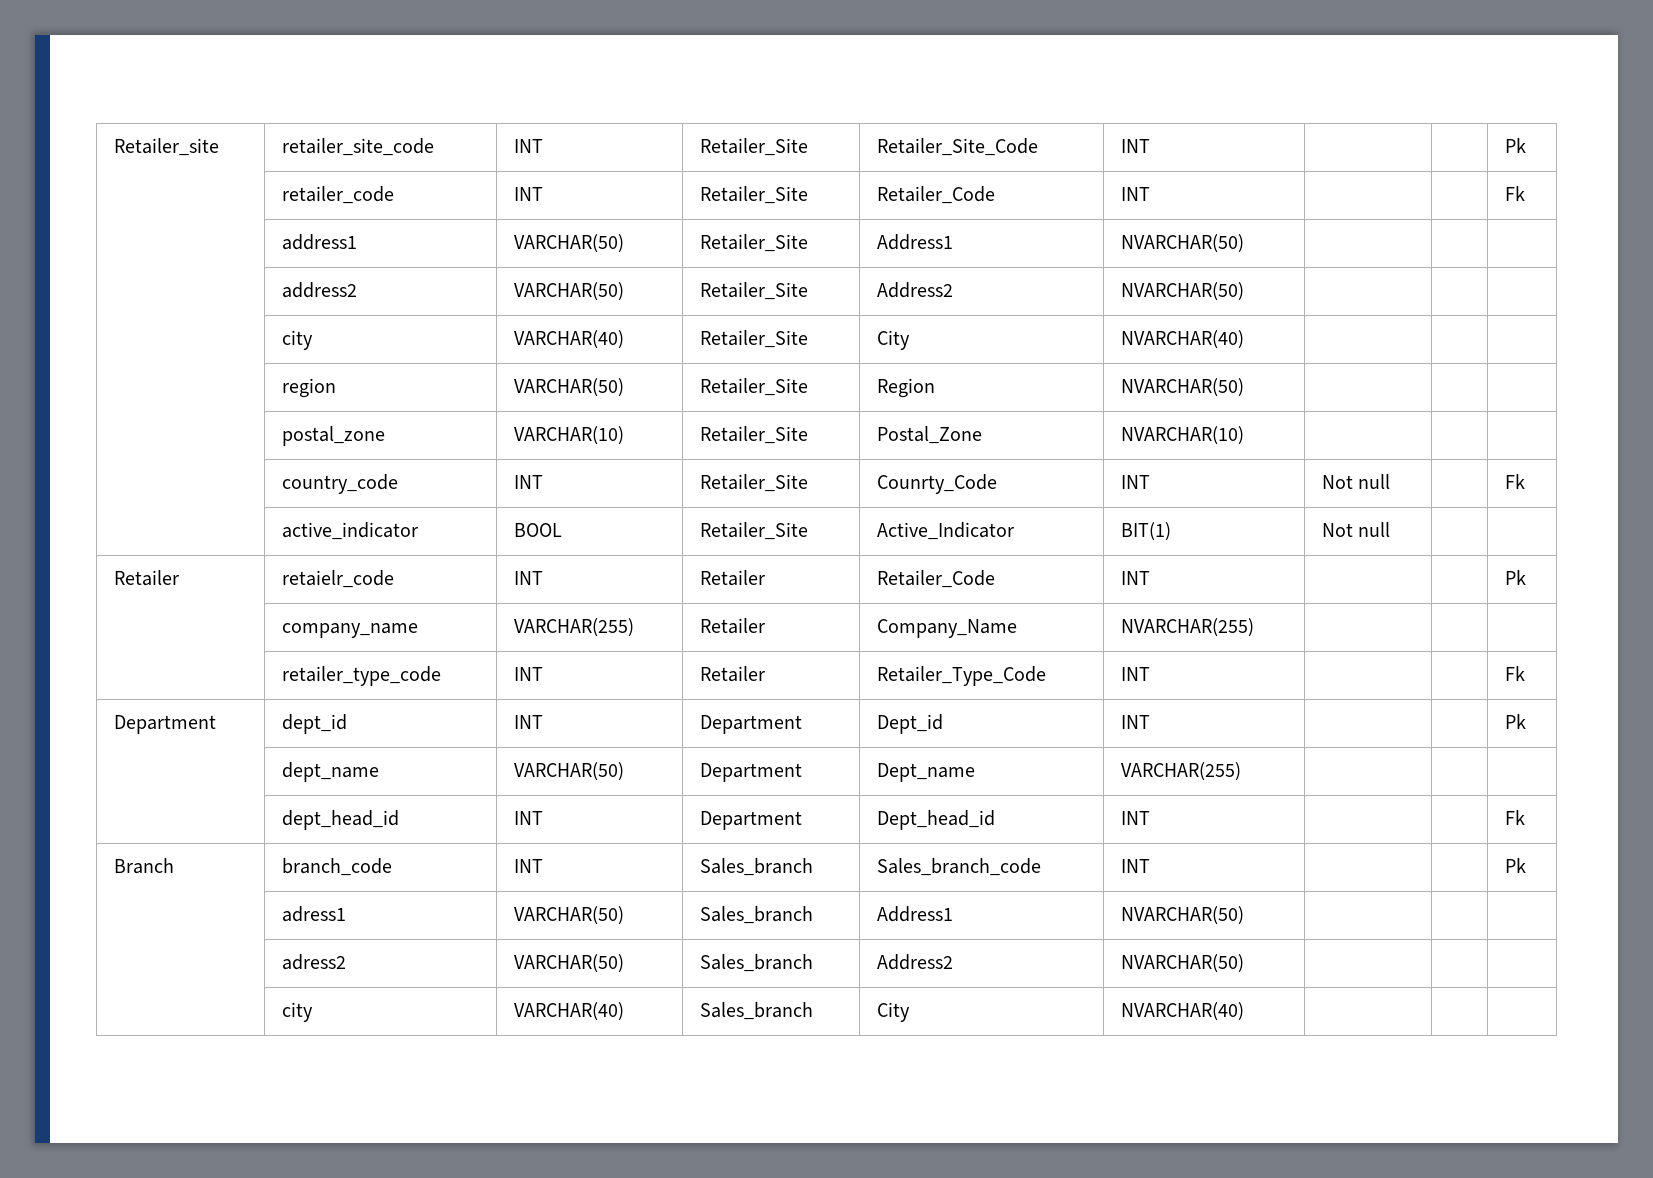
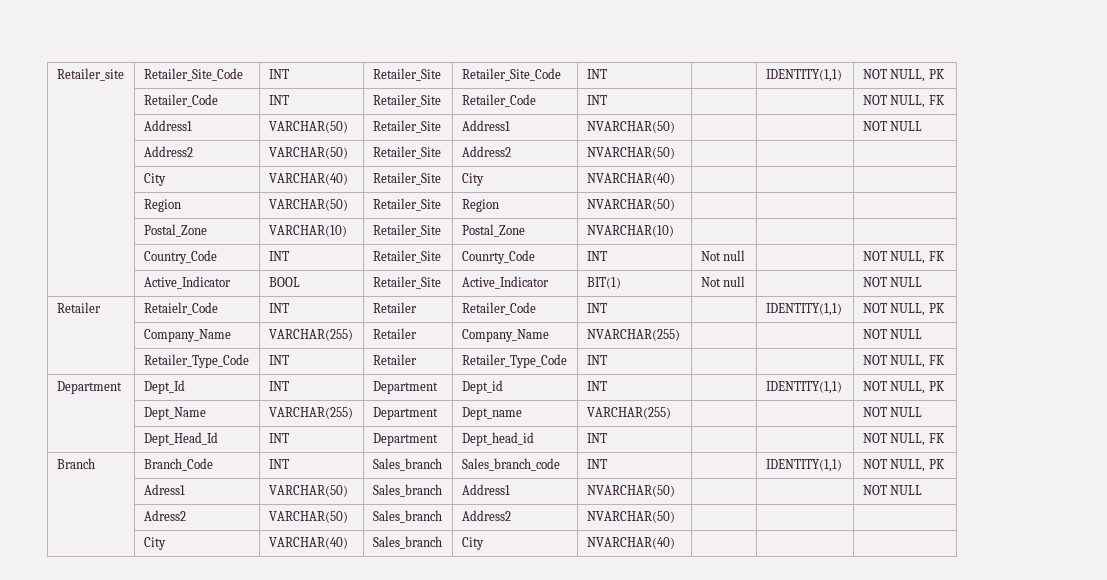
[281,138,434,156] retailer_site_code -> [143,68,243,81] Retailer_Site_Code
[1504,138,1526,153] [281,186,394,204] | Pk // | retailer_code -> [765,69,842,82] [862,69,945,82] [143,94,218,107] IDENTITY(1,1) | NOT NULL, PK // | Retailer_Code
[1504,186,1525,201] [281,234,357,250] Fk // | address1 -> [862,95,945,108] [143,120,192,131] NOT NULL, FK // | Address1
[281,282,357,298] // | address2 -> [862,121,923,131] [143,146,193,157] NOT NULL // | Address2
[281,330,313,350] city -> [143,173,166,186] City
[281,378,336,398] region -> [143,199,181,212] Region
[281,426,385,446] postal_zone -> [143,224,207,237] Postal_Zone
[281,474,398,494] country_code -> [143,250,217,264] Country_Code
[1504,474,1525,489] [281,522,418,540] Fk // | active_indicator -> [862,251,945,264] [143,276,231,289] NOT NULL, FK // | Active_Indicator
[113,570,179,586] [281,570,394,588] // Retailer | retaielr_code -> [862,277,923,287] [56,302,101,313] [143,302,218,315] NOT NULL // Retailer | Retaielr_Code
[1504,570,1526,585] [281,623,418,638] | Pk // | company_name -> [765,303,842,316] [862,303,945,316] [143,329,231,342] IDENTITY(1,1) | NOT NULL, PK // | Company_Name
[281,666,441,686] // | retailer_type_code -> [862,329,923,339] [143,354,249,368] NOT NULL // | Retailer_Type_Code
[1504,666,1525,681] [113,715,216,734] [281,714,347,734] Fk // Department | dept_id -> [862,355,945,368] [56,381,122,394] [143,380,185,394] NOT NULL, FK // Department | Dept_Id
[1504,714,1526,729] [281,762,379,782] [513,762,624,781] | Pk // | dept_name | VARCHAR(50) -> [765,381,842,394] [862,381,945,394] [143,407,206,420] [268,407,353,419] IDENTITY(1,1) | NOT NULL, PK // | Dept_Name | VARCHAR(255)
[281,810,399,830] // | dept_head_id -> [862,407,923,417] [143,432,218,446] NOT NULL // | Dept_Head_Id
[1504,810,1525,825] Fk -> [862,433,945,446] NOT NULL, FK
[281,858,392,876] branch_code -> [143,458,213,471] Branch_Code
[1504,858,1526,873] [281,906,346,922] | Pk // | adress1 -> [765,459,842,472] [862,459,945,472] [143,484,185,495] IDENTITY(1,1) | NOT NULL, PK // | Adress1
[281,954,346,970] // | adress2 -> [862,485,923,495] [143,510,186,521] NOT NULL // | Adress2
[281,1002,313,1022] city -> [143,537,166,550] City

